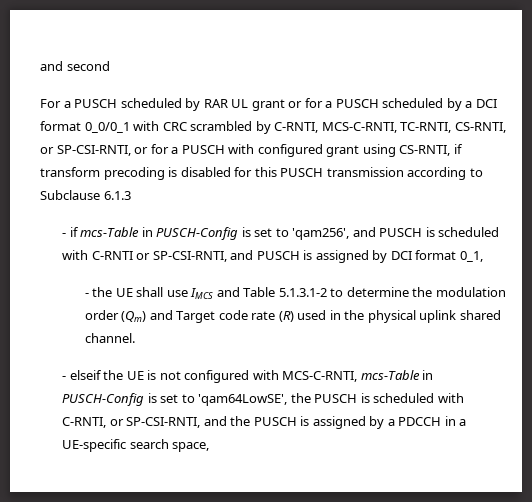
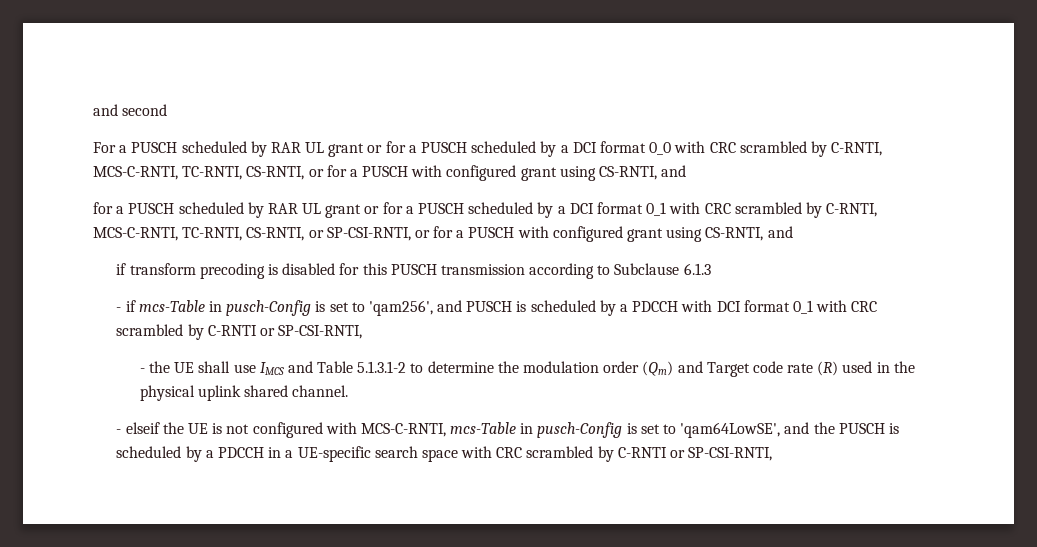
[84,122,130,133] 0_0/0_1 -> [649,141,883,157] [93,165,687,181] [93,202,667,218] 0_0 with CRC scrambled by C-RNTI, MCS-C-RNTI, TC-RNTI, CS-RNTI, or for a PUSCH with configured grant using CS-RNTI, and // for a PUSCH scheduled by RAR UL grant or for a PUSCH scheduled by a DCI format 0_1
(451, 150) none -> [767,226,793,238] and //
[156,227,239,240] PUSCH-Config -> [226,300,312,316] pusch-Config
[62,250,483,263] with C-RNTI or SP-CSI-RNTI, and PUSCH is assigned by DCI format 0_1, -> [599,300,878,316] [116,324,363,340] by a PDCCH with DCI format 0_1 with CRC scrambled by C-RNTI or SP-CSI-RNTI,
[62,393,145,406] PUSCH-Config -> [537,422,623,438] pusch-Config
(288, 400) none -> [784,422,810,434] and
[437,393,464,403] [62,416,366,429] with C-RNTI, or SP-CSI-RNTI, and the PUSCH is assigned -> (182, 452) none
[172,442,210,452] space, -> [421,446,773,462] space with CRC scrambled by C-RNTI or SP-CSI-RNTI,

